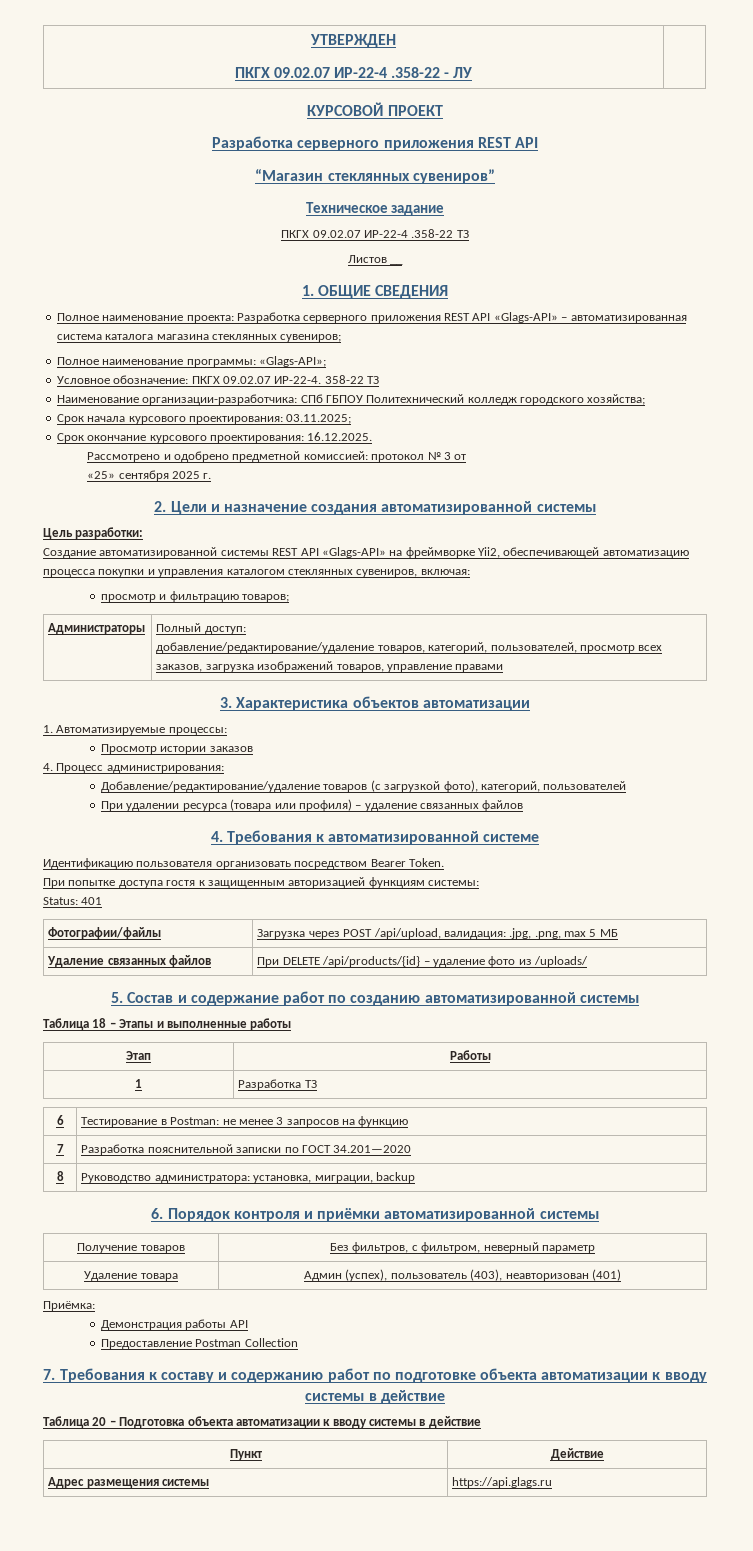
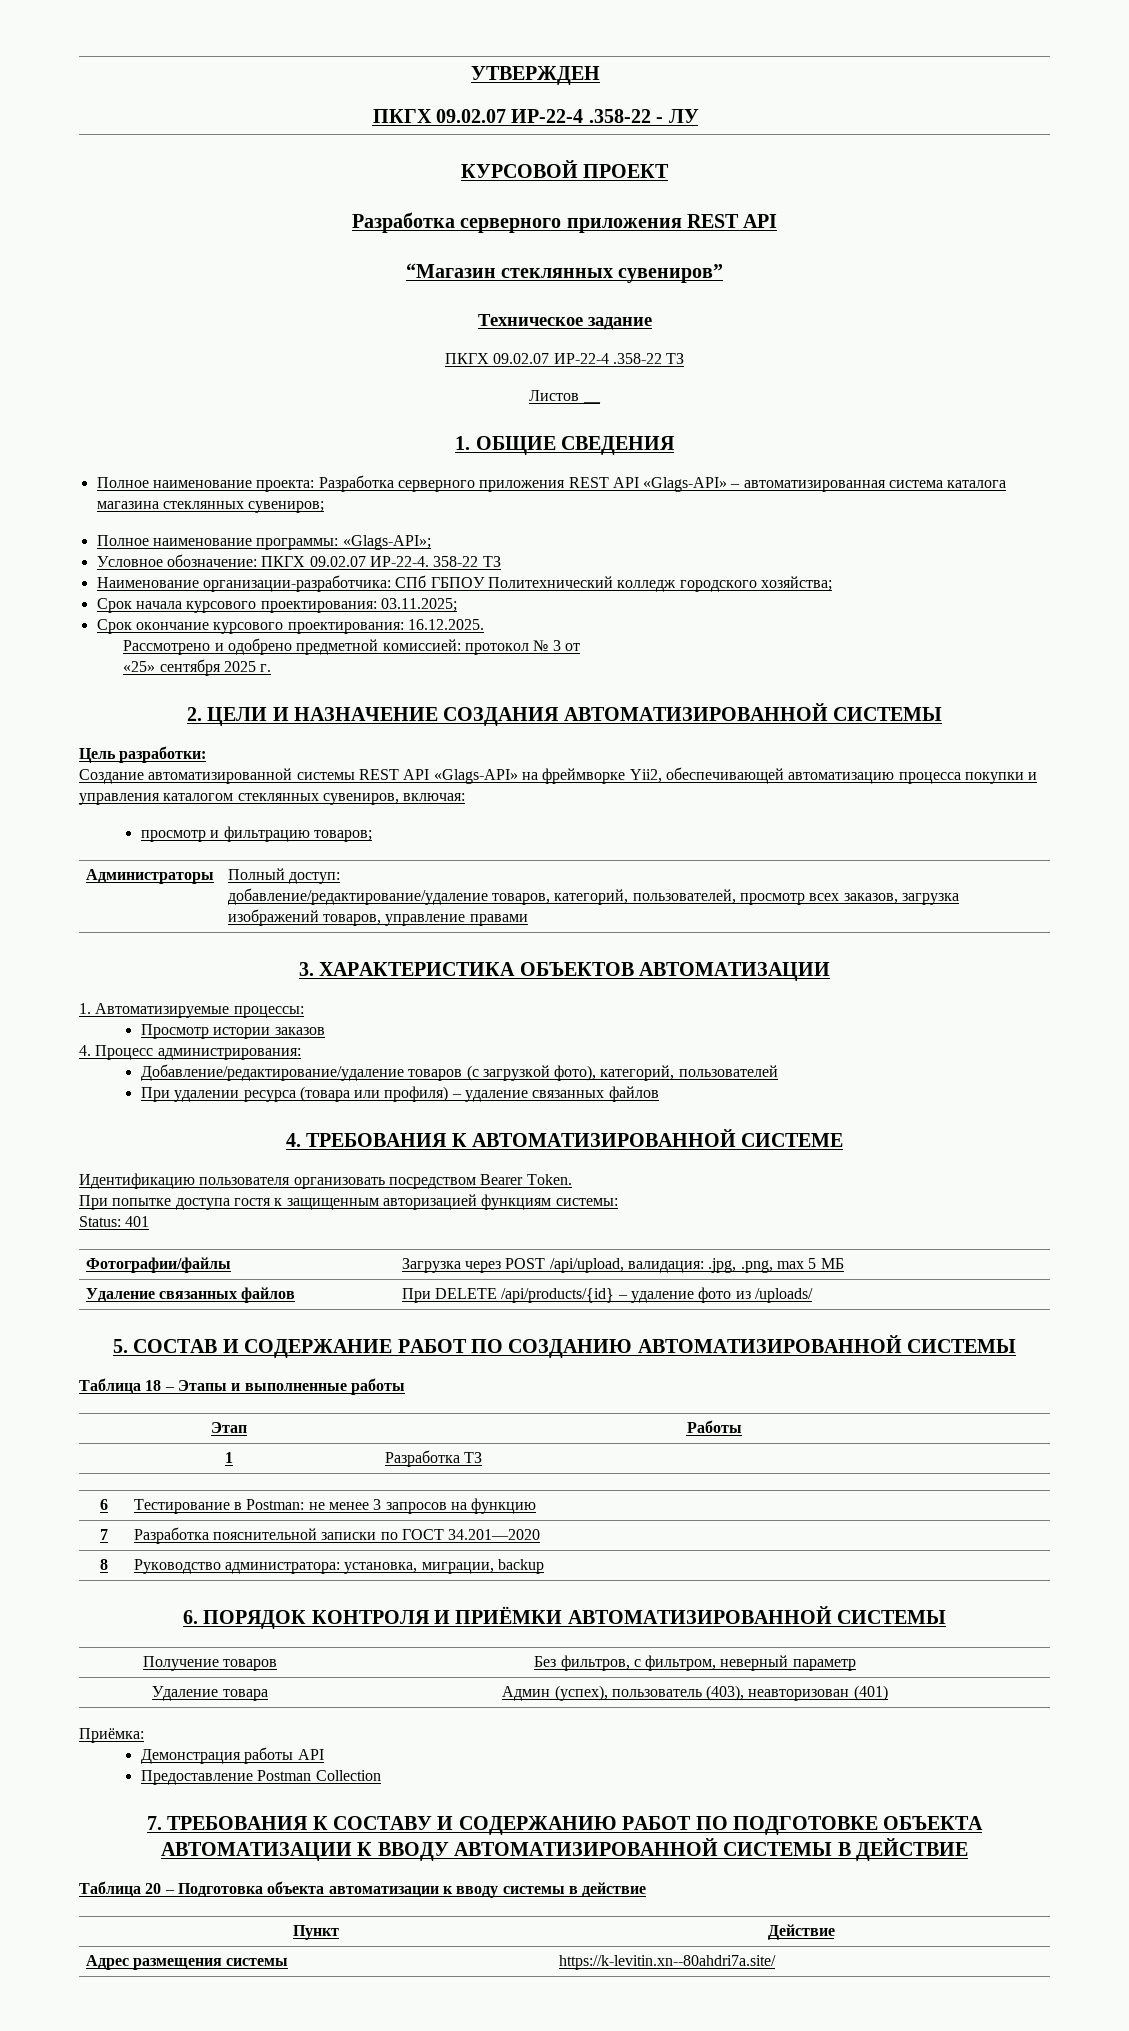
[170,501,596,515] Цели и назначение создания автоматизированной системы -> [207,703,943,726] ЦЕЛИ И НАЗНАЧЕНИЕ СОЗДАНИЯ АВТОМАТИЗИРОВАННОЙ СИСТЕМЫ
[236,696,530,711] Характеристика объектов автоматизации -> [319,962,831,981] ХАРАКТЕРИСТИКА ОБЪЕКТОВ АВТОМАТИЗАЦИИ
[226,830,540,845] Требования к автоматизированной системе -> [306,1129,844,1147] ТРЕБОВАНИЯ К АВТОМАТИЗИРОВАННОЙ СИСТЕМЕ
[127,991,639,1006] Состав и содержание работ по созданию автоматизированной системы -> [133,1335,1017,1358] СОСТАВ И СОДЕРЖАНИЕ РАБОТ ПО СОЗДАНИЮ АВТОМАТИЗИРОВАННОЙ СИСТЕМЫ
[167,1208,599,1222] Порядок контроля и приёмки автоматизированной системы -> [203,1606,947,1629] ПОРЯДОК КОНТРОЛЯ И ПРИЁМКИ АВТОМАТИЗИРОВАННОЙ СИСТЕМЫ
[59,1368,707,1383] [305,1390,445,1404] Требования к составу и содержанию работ по подготовке объекта автоматизации к вводу системы в действие -> [167,1816,984,1835] [160,1838,969,1861] ТРЕБОВАНИЯ К СОСТАВУ И СОДЕРЖАНИЮ РАБОТ ПО ПОДГОТОВКЕ ОБЪЕКТА АВТОМАТИЗАЦИИ К ВВОДУ АВТОМАТИЗИРОВАННОЙ СИСТЕМЫ В ДЕЙСТВИЕ
[452,1477,553,1488] https://api.glags.ru -> [558,1955,776,1970] https://k-levitin.xn--80ahdri7a.site/

